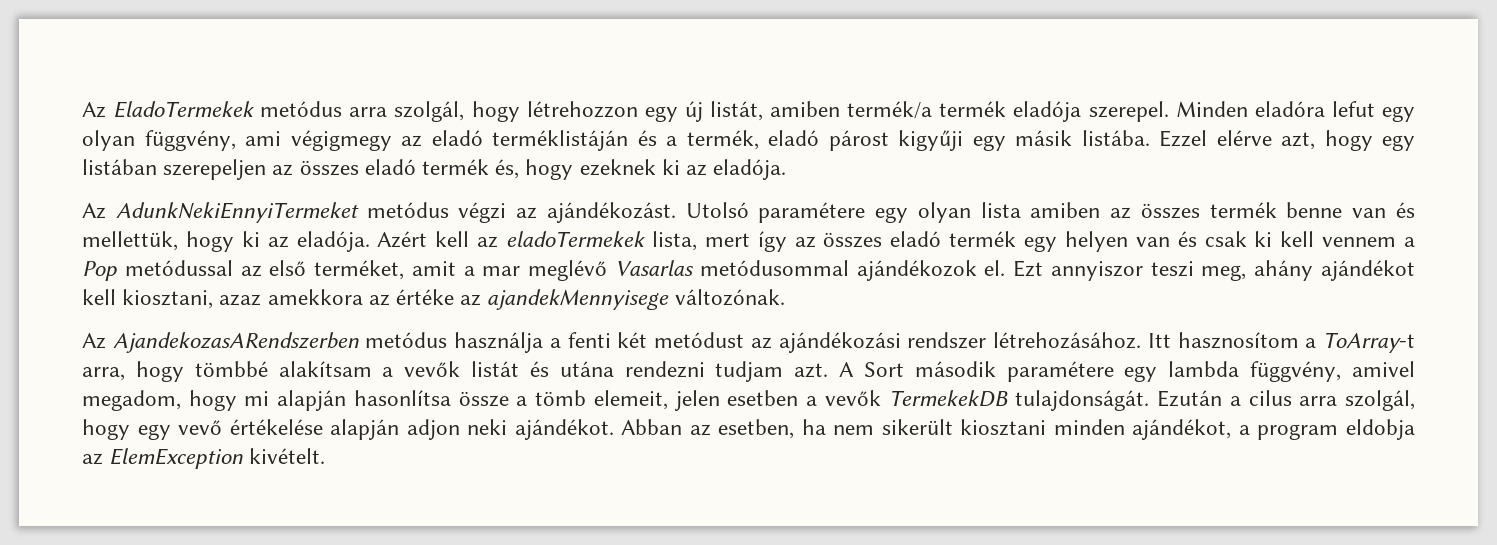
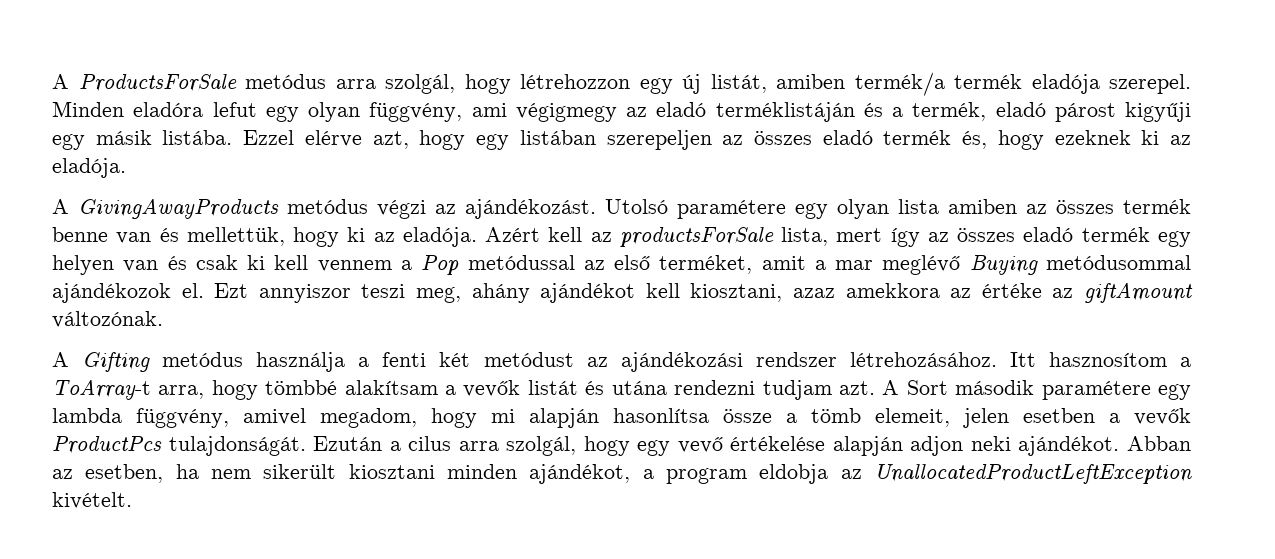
[82,101,256,118] Az EladoTermekek -> [52,74,237,92] A ProductsForSale
[82,202,359,223] Az AdunkNekiEnnyiTermeket -> [52,198,279,219] A GivingAwayProducts
[506,231,646,247] eladoTermekek -> [619,227,774,247] productsForSale
[615,260,694,276] Vasarlas -> [969,255,1038,275] Buying
[487,289,670,310] ajandekMennyisege -> [1084,282,1194,303] giftAmount
[82,332,359,353] Az AjandekozasARendszerben -> [52,352,151,372] A Gifting
[888,390,1008,407] TermekekDB -> [52,436,162,454] ProductPcs
[109,448,244,469] ElemException -> [874,464,1192,484] UnallocatedProductLeftException

